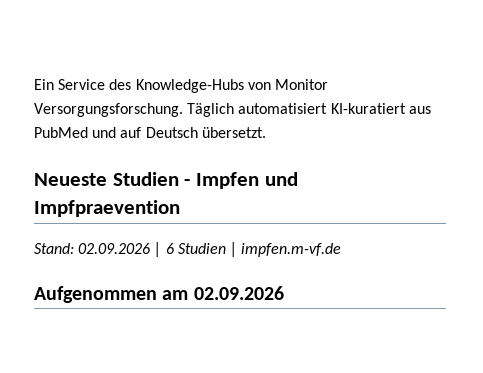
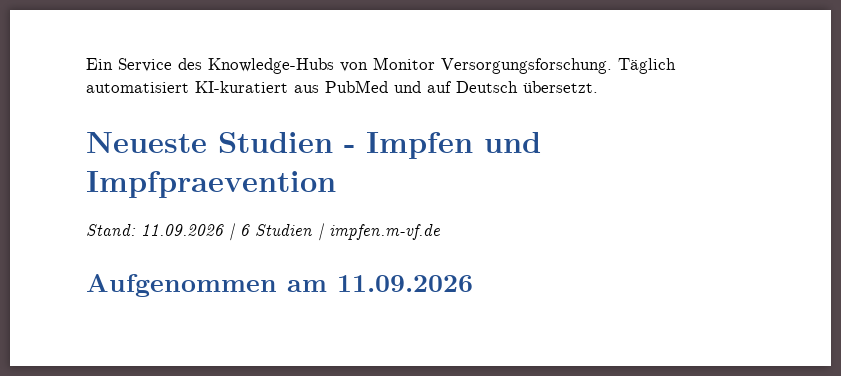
[78,243,151,254] 02.09.2026 -> [141,224,224,236] 11.09.2026
[193,286,284,300] 02.09.2026 -> [337,275,473,292] 11.09.2026

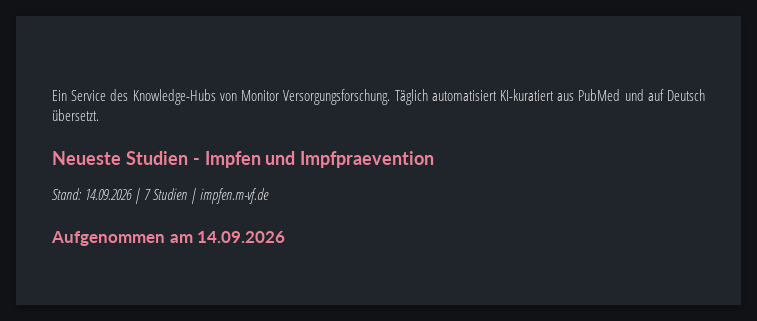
[141,223,250,241] 11.09.2026 | 6 -> [85,188,152,204] 14.09.2026 | 7
[337,275,473,292] 11.09.2026 -> [197,231,286,243] 14.09.2026

